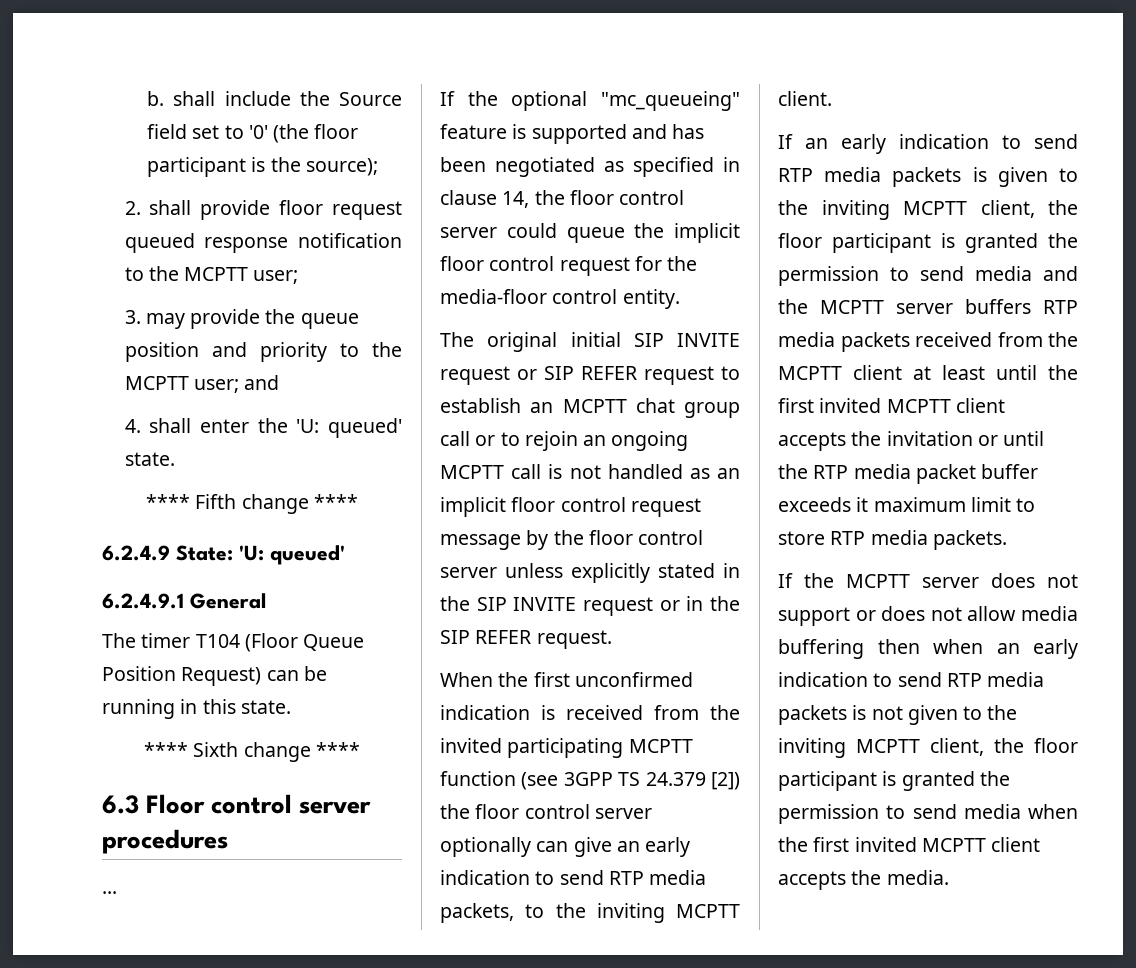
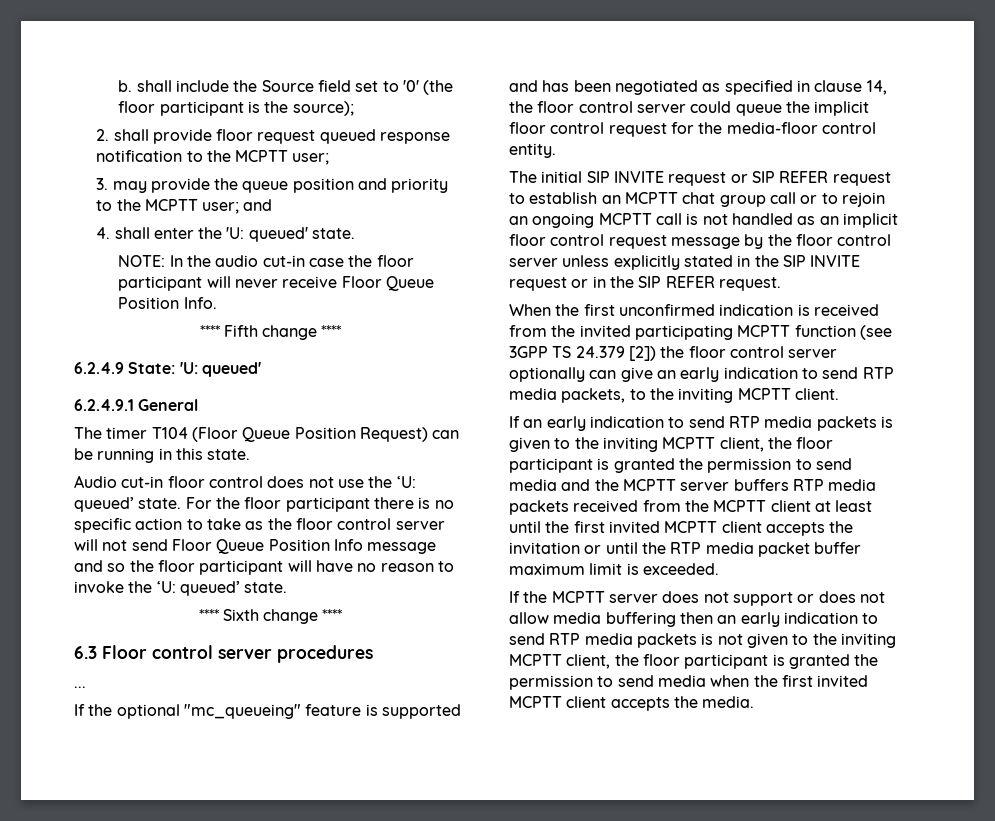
(175, 459) none -> [118,255,414,267] [118,276,434,291] [118,297,217,309] // NOTE: In the audio cut-in case the floor participant will never receive Floor Queue Position Info.
(291, 707) none -> [74,475,416,488] [74,497,454,512] [74,518,445,533] [74,539,437,554] [74,560,454,575] [74,581,288,596] // Audio cut-in floor control does not use the ‘U: queued’ state. For the floor participant there is no specific action to take as the floor control server will not send Floor Queue Position Info message and so the floor participant will have no reason to invoke the ‘U: queued’ state.
[487,332,558,352] original -> (537, 177) none
[778,497,1036,512] [778,530,1007,550] exceeds it maximum limit to store RTP media packets. -> [509,563,719,575] maximum limit is exceeded.
[933,639,983,654] when -> (713, 618) none

